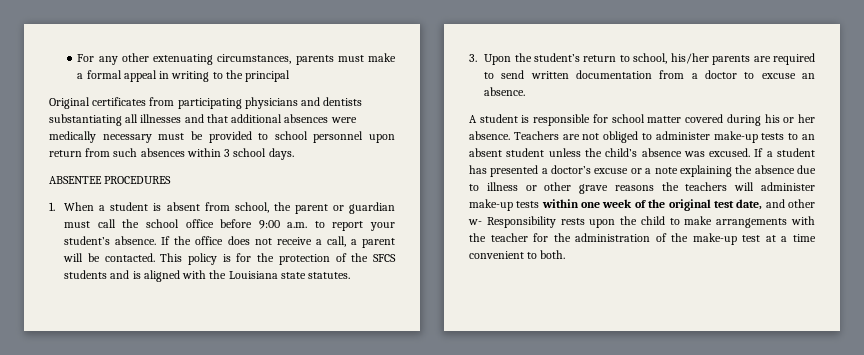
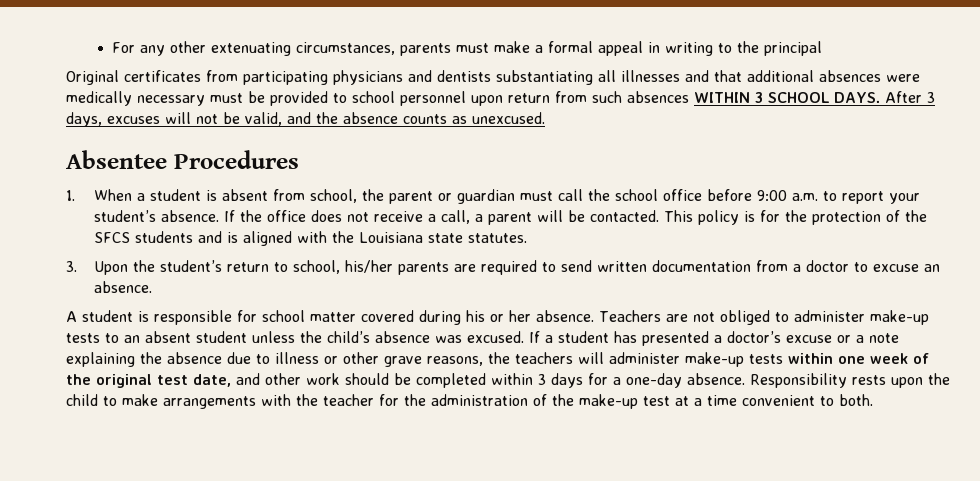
[186,148,294,160] [49,176,172,184] within 3 school days. // ABSENTEE PROCEDURES -> [694,91,935,103] [66,112,545,127] [66,150,299,169] WITHIN 3 SCHOOL DAYS. After 3 days, excuses will not be valid, and the absence counts as unexcused. // Absentee Procedures
[614,185,654,191] reasons -> [427,356,483,366] reasons,
[468,219,482,225] w- -> [306,373,745,388] work should be completed within 3 days for a one-day absence.

